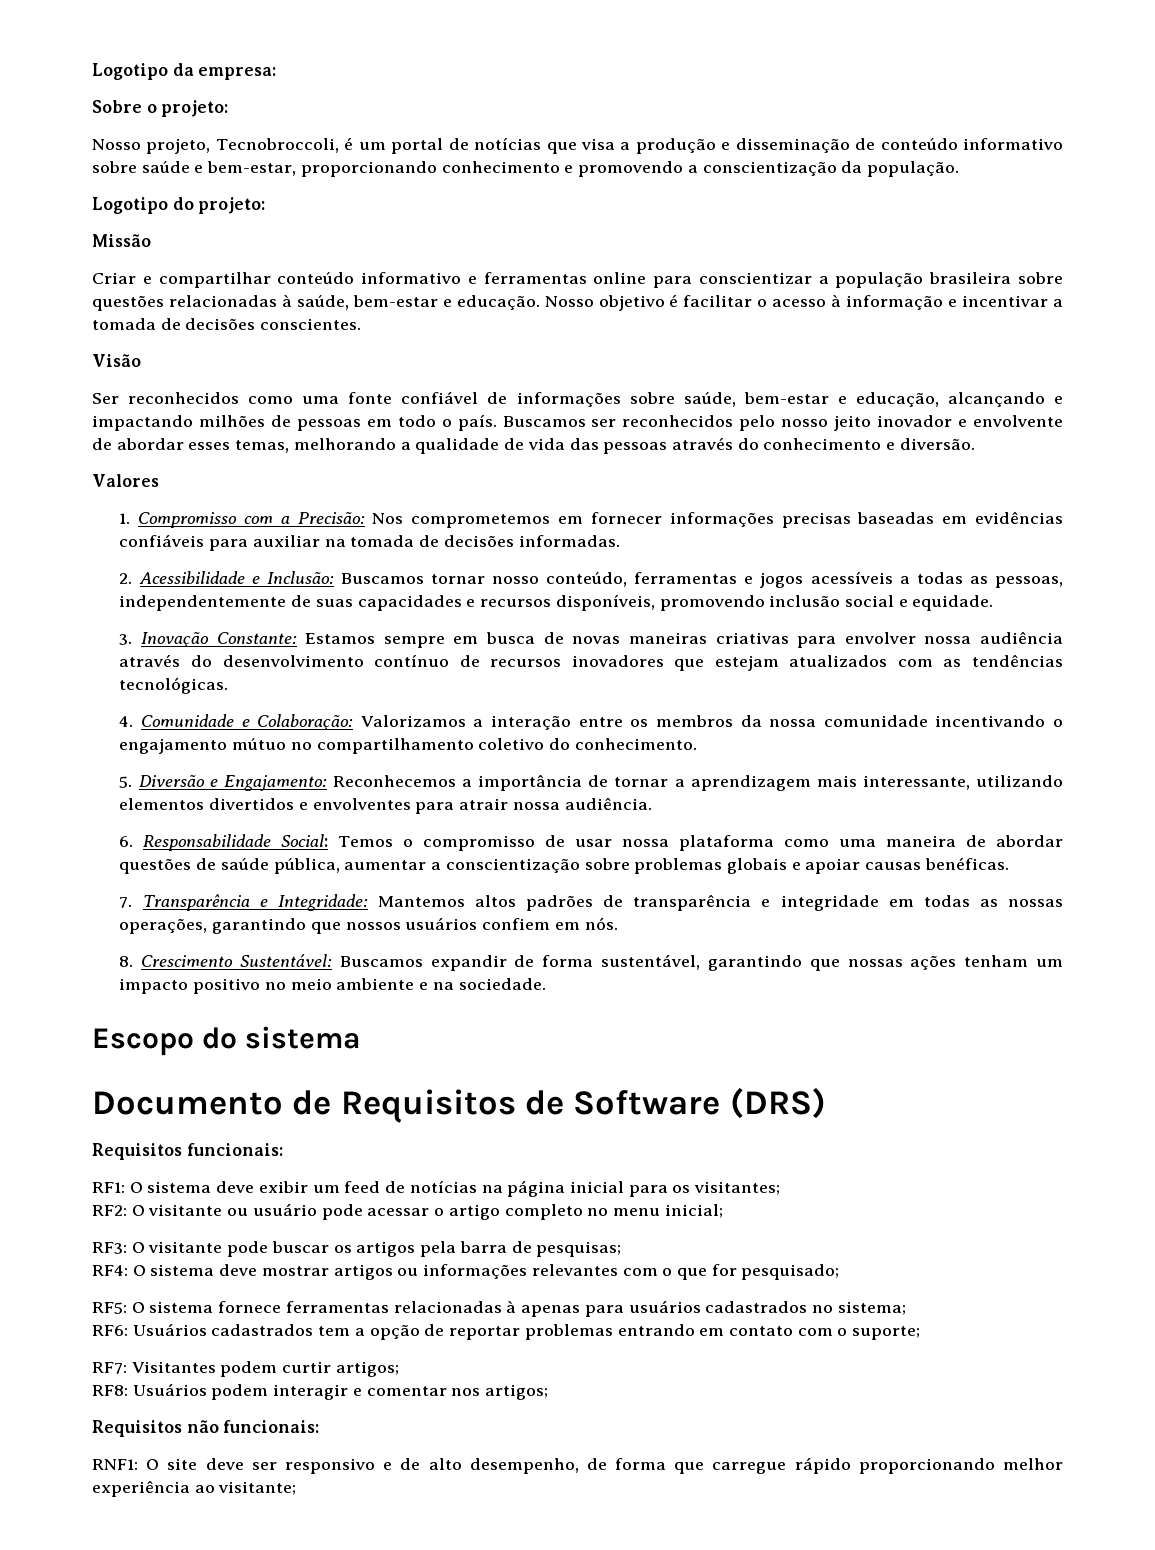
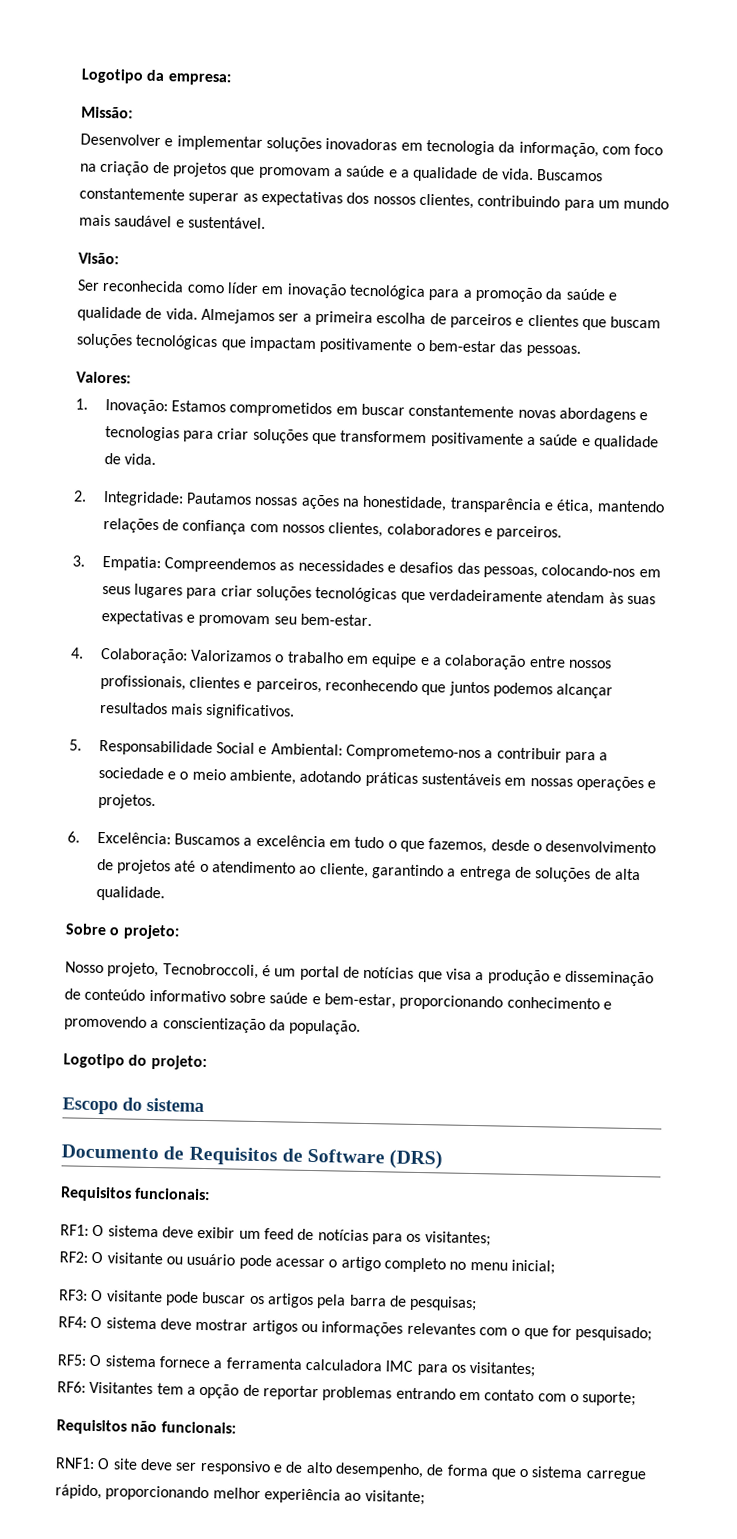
(277, 73) none -> [81,106,133,119] [80,133,664,158] [80,160,604,182] [79,187,670,212] [79,214,266,229] [78,252,119,265] [77,279,617,303] [77,306,662,331] [76,333,581,357] [76,371,131,384] [75,398,649,423] [104,426,659,451] [103,453,156,465] [73,490,665,515] [102,517,563,541] [72,555,661,579] [101,583,656,605] [100,609,372,628] [71,647,612,670] [99,674,614,699] [99,701,296,720] [69,739,609,764] [97,766,657,792] [97,793,156,810] [67,831,657,854] [96,858,641,883] [95,885,165,902] // Missão: // Desenvolver e implementar soluções inovadoras em tecnologia da informação, com foco na criação de projetos que promovam a saúde e a qualidade de vida. Buscamos constantemente superar as expectativas dos nossos clientes, contribuindo para um mundo mais saudável e sustentável. // Visão: // Ser reconhecida como líder em inovação tecnológica para a promoção da saúde e qualidade de vida. Almejamos ser a primeira escolha de parceiros e clientes que buscam soluções tecnológicas que impactam positivamente o bem-estar das pessoas. // Valores: // 1. Inovação: Estamos comprometidos em buscar constantemente novas abordagens e tecnologias para criar soluções que transformem positivamente a saúde e qualidade de vida. // 2. Integridade: Pautamos nossas ações na honestidade, transparência e ética, mantendo relações de confiança com nossos clientes, colaboradores e parceiros. // 3. Empatia: Compreendemos as necessidades e desafios das pessoas, colocando-nos em seus lugares para criar soluções tecnológicas que verdadeiramente atendam às suas expectativas e promovam seu bem-estar. // 4. Colaboração: Valorizamos o trabalho em equipe e a colaboração entre nossos profissionais, clientes e parceiros, reconhecendo que juntos podemos alcançar resultados mais significativos. // 5. Responsabilidade Social e Ambiental: Comprometemo-nos a contribuir para a sociedade e o meio ambiente, adotando práticas sustentáveis em nossas operações e projetos. // 6. Excelência: Buscamos a excelência em tudo o que fazemos, desde o desenvolvimento de projetos até o atendimento ao cliente, garantindo a entrega de soluções de alta qualidade.
[92,234,151,247] [92,272,1063,288] [92,294,1064,311] [92,318,362,330] [92,354,141,367] [92,391,1063,407] [92,414,1063,431] [92,437,975,454] [92,474,159,487] [119,511,1064,528] [119,534,620,551] [119,571,1064,588] [119,594,994,611] [119,631,1063,648] [119,654,1064,671] [119,677,229,694] [119,714,1063,730] [119,738,697,754] [119,774,1063,791] [119,797,652,814] [119,834,1063,851] [119,857,1009,874] [119,894,1063,911] [119,917,618,934] [119,954,1064,971] [119,978,546,994] // Missão // Criar e compartilhar conteúdo informativo e ferramentas online para conscientizar a população brasileira sobre questões relacionadas à saúde, bem-estar e educação. Nosso objetivo é facilitar o acesso à informação e incentivar a tomada de decisões conscientes. // Visão // Ser reconhecidos como uma fonte confiável de informações sobre saúde, bem-estar e educação, alcançando e impactando milhões de pessoas em todo o país. Buscamos ser reconhecidos pelo nosso jeito inovador e envolvente de abordar esses temas, melhorando a qualidade de vida das pessoas através do conhecimento e diversão. // Valores // 1. Compromisso com a Precisão: Nos comprometemos em fornecer informações precisas baseadas em evidências confiáveis para auxiliar na tomada de decisões informadas. // 2. Acessibilidade e Inclusão: Buscamos tornar nosso conteúdo, ferramentas e jogos acessíveis a todas as pessoas, independentemente de suas capacidades e recursos disponíveis, promovendo inclusão social e equidade. // 3. Inovação Constante: Estamos sempre em busca de novas maneiras criativas para envolver nossa audiência através do desenvolvimento contínuo de recursos inovadores que estejam atualizados com as tendências tecnológicas. // 4. Comunidade e Colaboração: Valorizamos a interação entre os membros da nossa comunidade incentivando o engajamento mútuo no compartilhamento coletivo do conhecimento. // 5. Diversão e Engajamento: Reconhecemos a importância de tornar a aprendizagem mais interessante, utilizando elementos divertidos e envolventes para atrair nossa audiência. // 6. Responsabilidade Social: Temos o compromisso de usar nossa plataforma como uma maneira de abordar questões de saúde pública, aumentar a conscientização sobre problemas globais e apoiar causas benéficas. // 7. Transparência e Integridade: Mantemos altos padrões de transparência e integridade em todas as nossas operações, garantindo que nossos usuários confiem em nós. // 8. Crescimento Sustentável: Buscamos expandir de forma sustentável, garantindo que nossas ações tenham um impacto positivo no meio ambiente e na sociedade. -> (207, 1062) none
[481,1180,624,1197] na página inicial -> (369, 1235) none
[285,1300,906,1317] ferramentas relacionadas à apenas para usuários cadastrados no sistema; -> [213,1357,536,1378] a ferramenta calculadora IMC para os visitantes;
[132,1323,314,1336] Usuários cadastrados -> [89,1381,154,1395] Visitantes
[92,1361,399,1377] [92,1383,549,1400] // RF7: Visitantes podem curtir artigos; // RF8: Usuários podem interagir e comentar nos artigos; -> (637, 1399) none
[712,1457,851,1474] carregue rápido -> [519,1466,646,1483] [55,1484,102,1500] o sistema carregue rápido,

